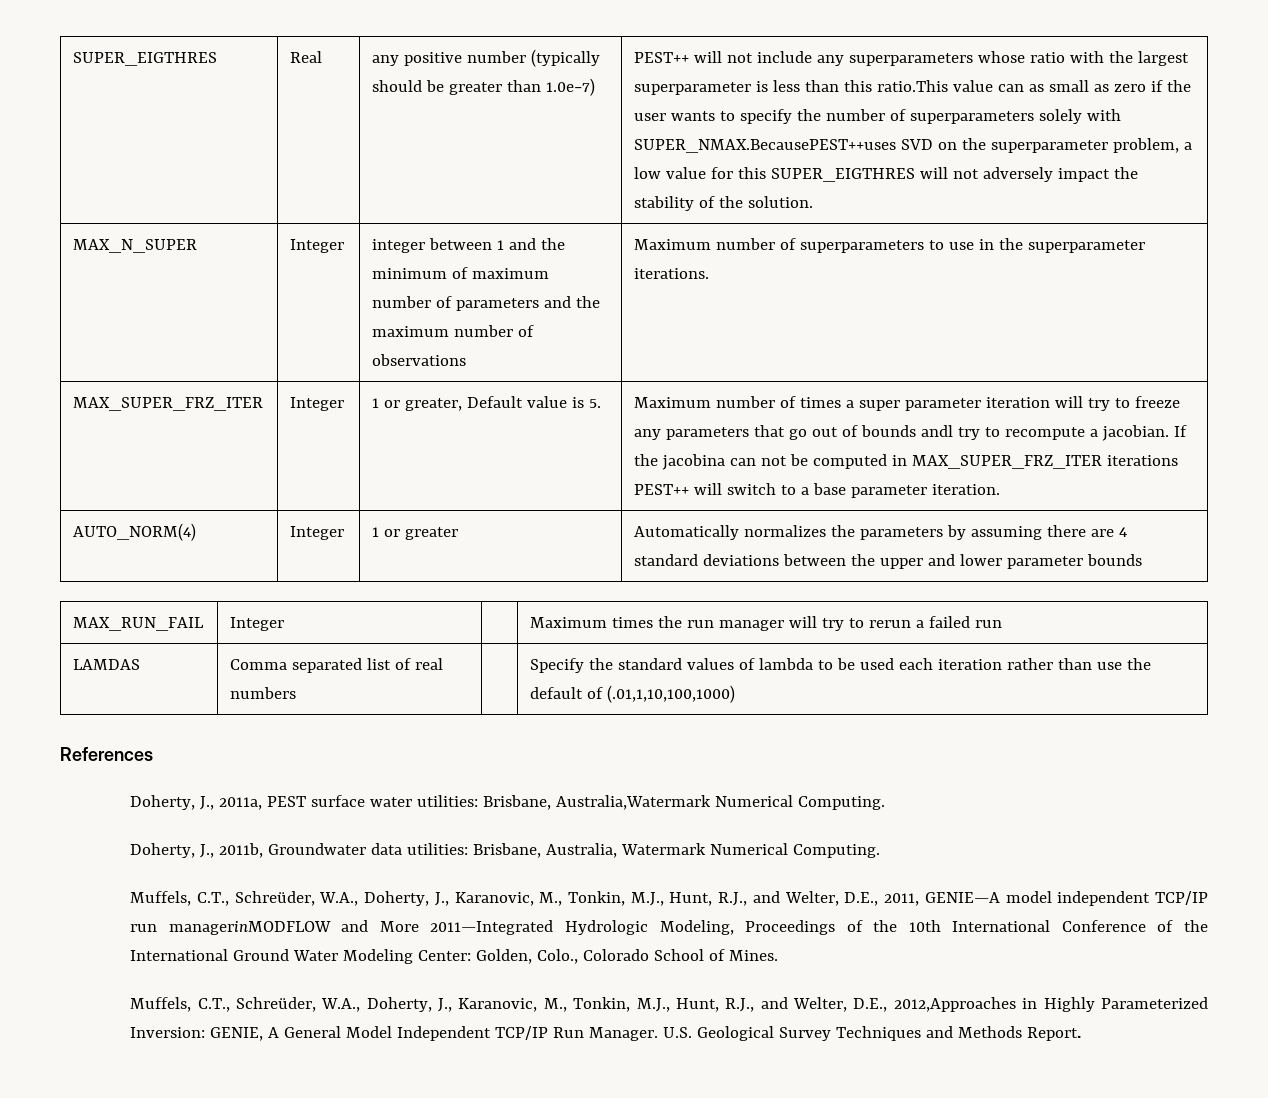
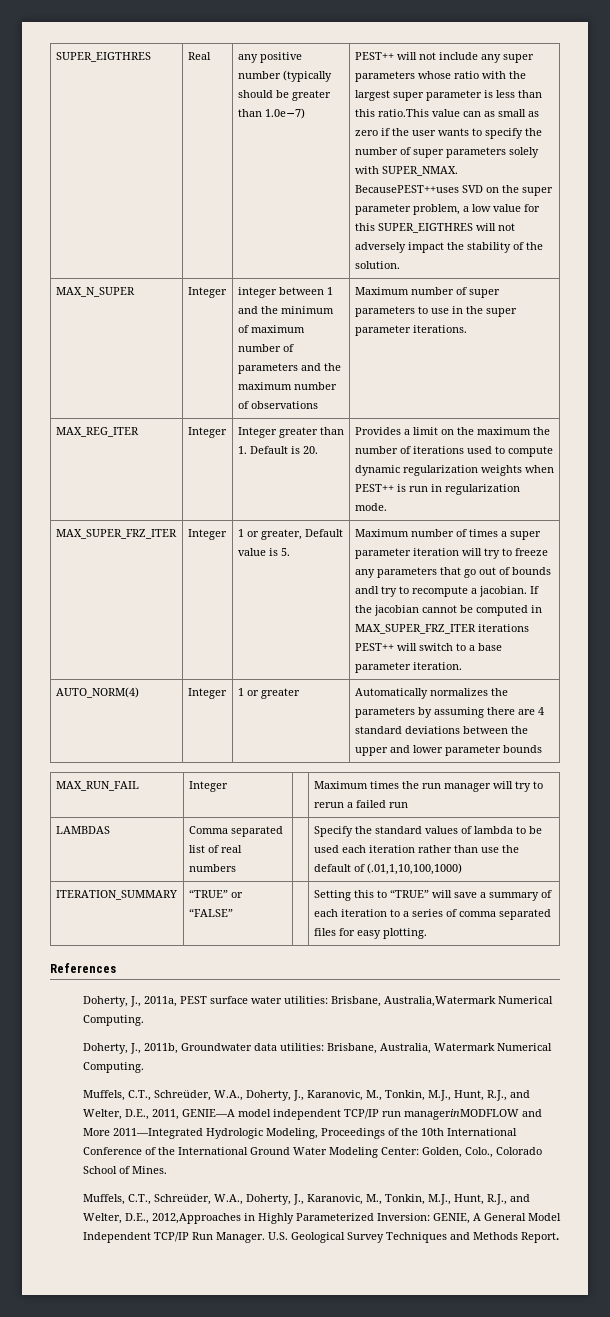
[849,53,974,66] superparameters -> [502,54,534,63] [354,71,415,82] super parameters
[634,82,752,95] superparameter -> [392,90,482,101] super parameter
[910,109,1122,124] [634,139,897,153] superparameters solely with SUPER_NMAX.BecausePEST++uses -> [412,147,539,158] [354,166,458,176] [354,185,459,193] super parameters solely with SUPER_NMAX. BecausePEST++uses
[991,140,1109,153] superparameter -> [521,187,553,196] [354,204,411,215] super parameter
[800,240,925,253] superparameters -> [468,289,500,298] [354,306,415,317] super parameters
[1028,240,1146,253] superparameter -> [485,308,517,317] [354,325,411,336] super parameter
(710, 273) none -> [55,427,139,437] [187,427,227,438] [237,427,344,438] [237,446,318,454] [354,427,550,435] [354,446,553,457] [354,465,554,476] [354,484,520,495] [354,503,387,511] // MAX_REG_ITER | Integer | Integer greater than 1. Default is 20. | Provides a limit on the maximum the number of iterations used to compute dynamic regularization weights when PEST++ is run in regularization mode.
[662,454,788,470] jacobina can not -> [373,605,457,616] jacobian cannot
[73,659,141,670] LAMDAS -> [55,826,110,834] LAMBDAS
(736, 694) none -> [55,890,177,900] [188,889,243,898] [188,908,233,917] [313,889,552,901] [313,909,551,920] [313,928,427,939] // ITERATION_SUMMARY | “TRUE” or “FALSE” | | Setting this to “TRUE” will save a summary of each iteration to a series of comma separated files for easy plotting.

